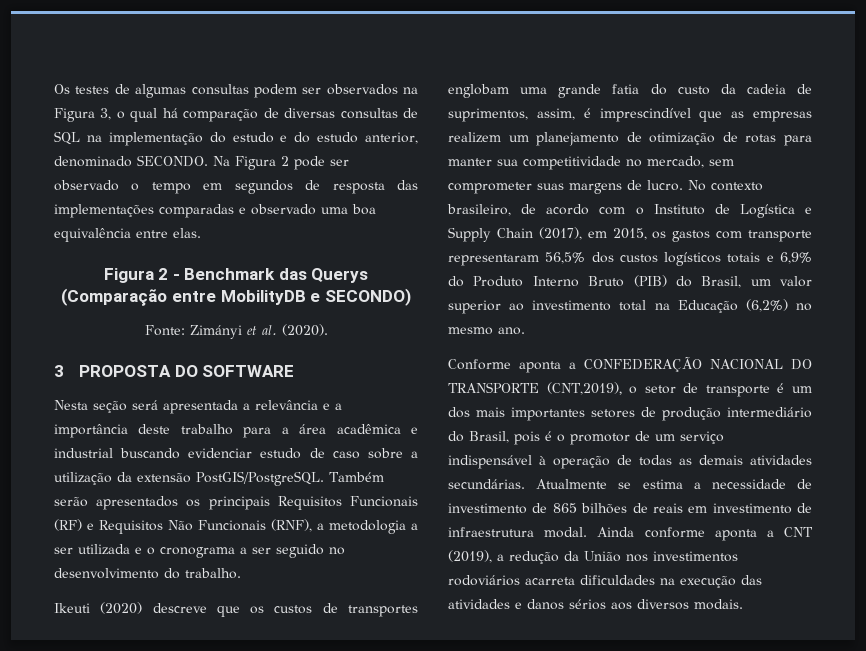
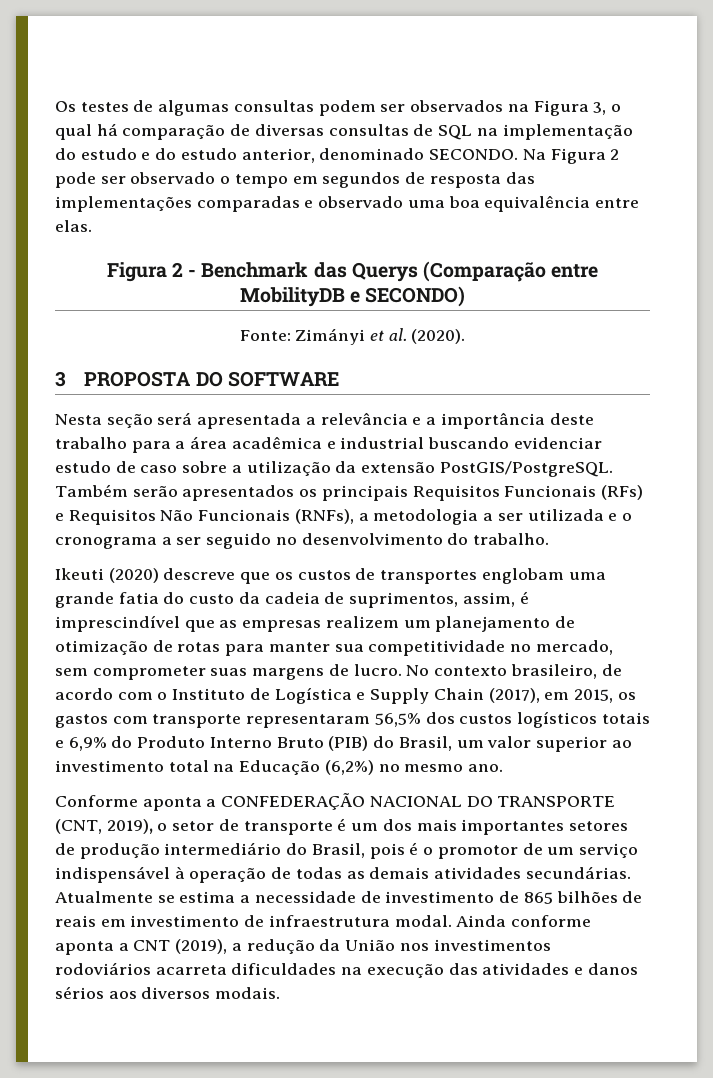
[54,519,82,531] (RF) -> [601,485,644,500] (RFs)
[271,519,312,532] (RNF), -> [294,509,354,524] (RNFs),
[546,382,622,395] (CNT,2019), -> [55,819,153,834] (CNT, 2019),

